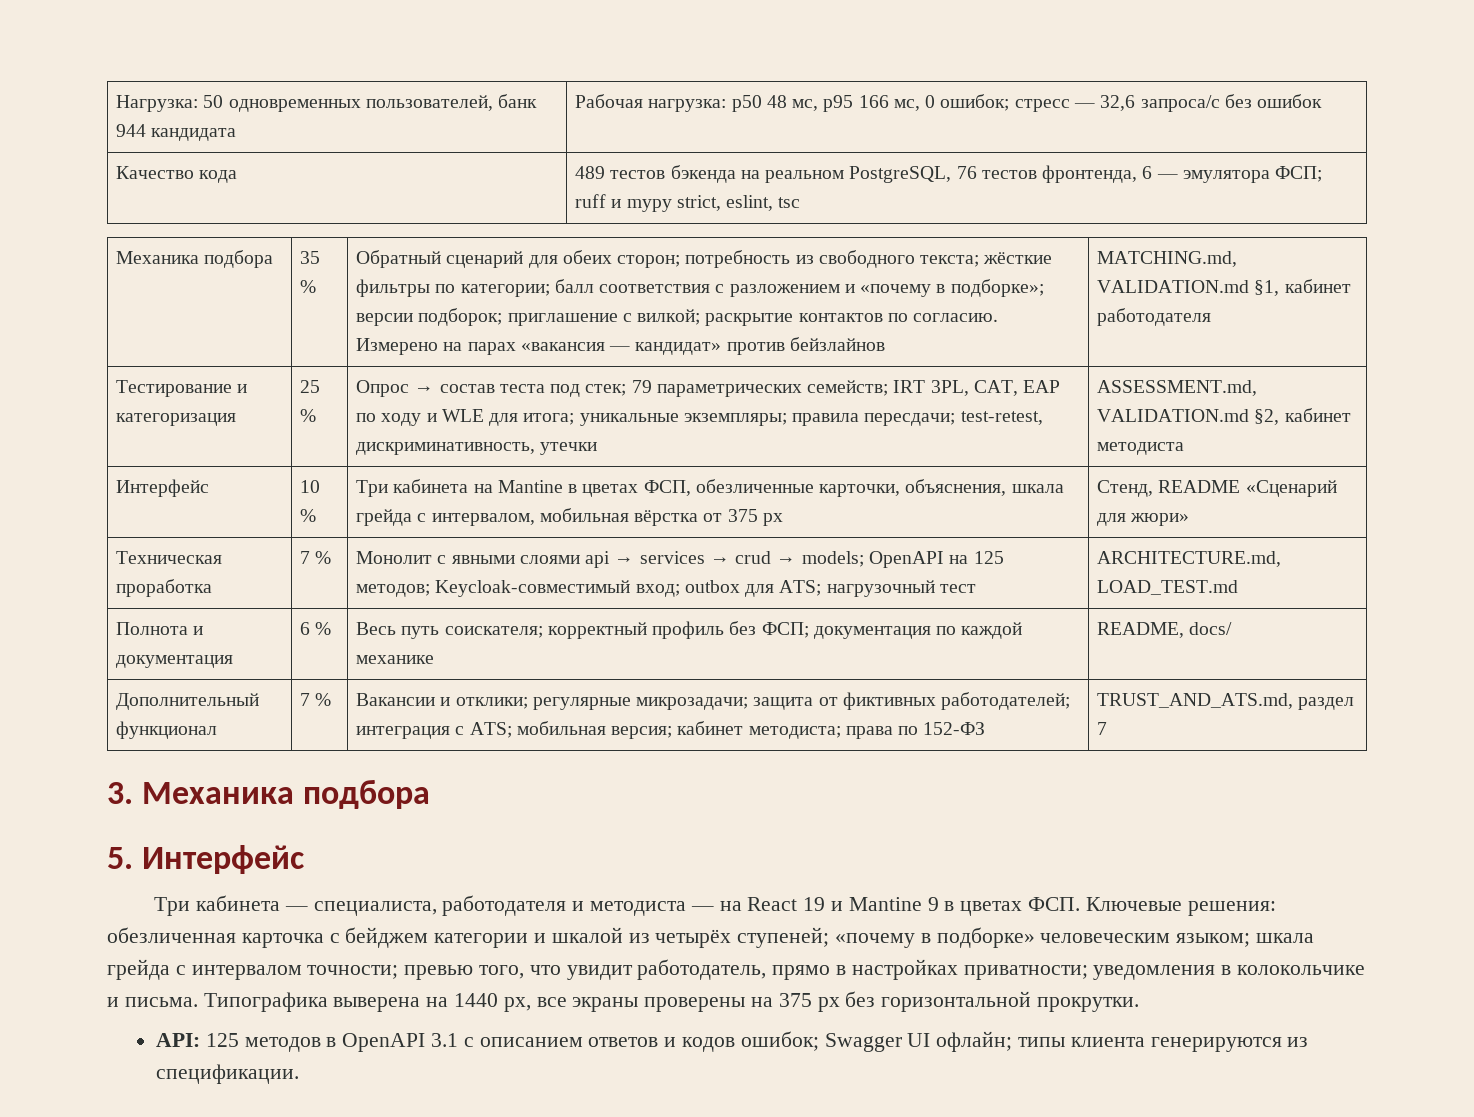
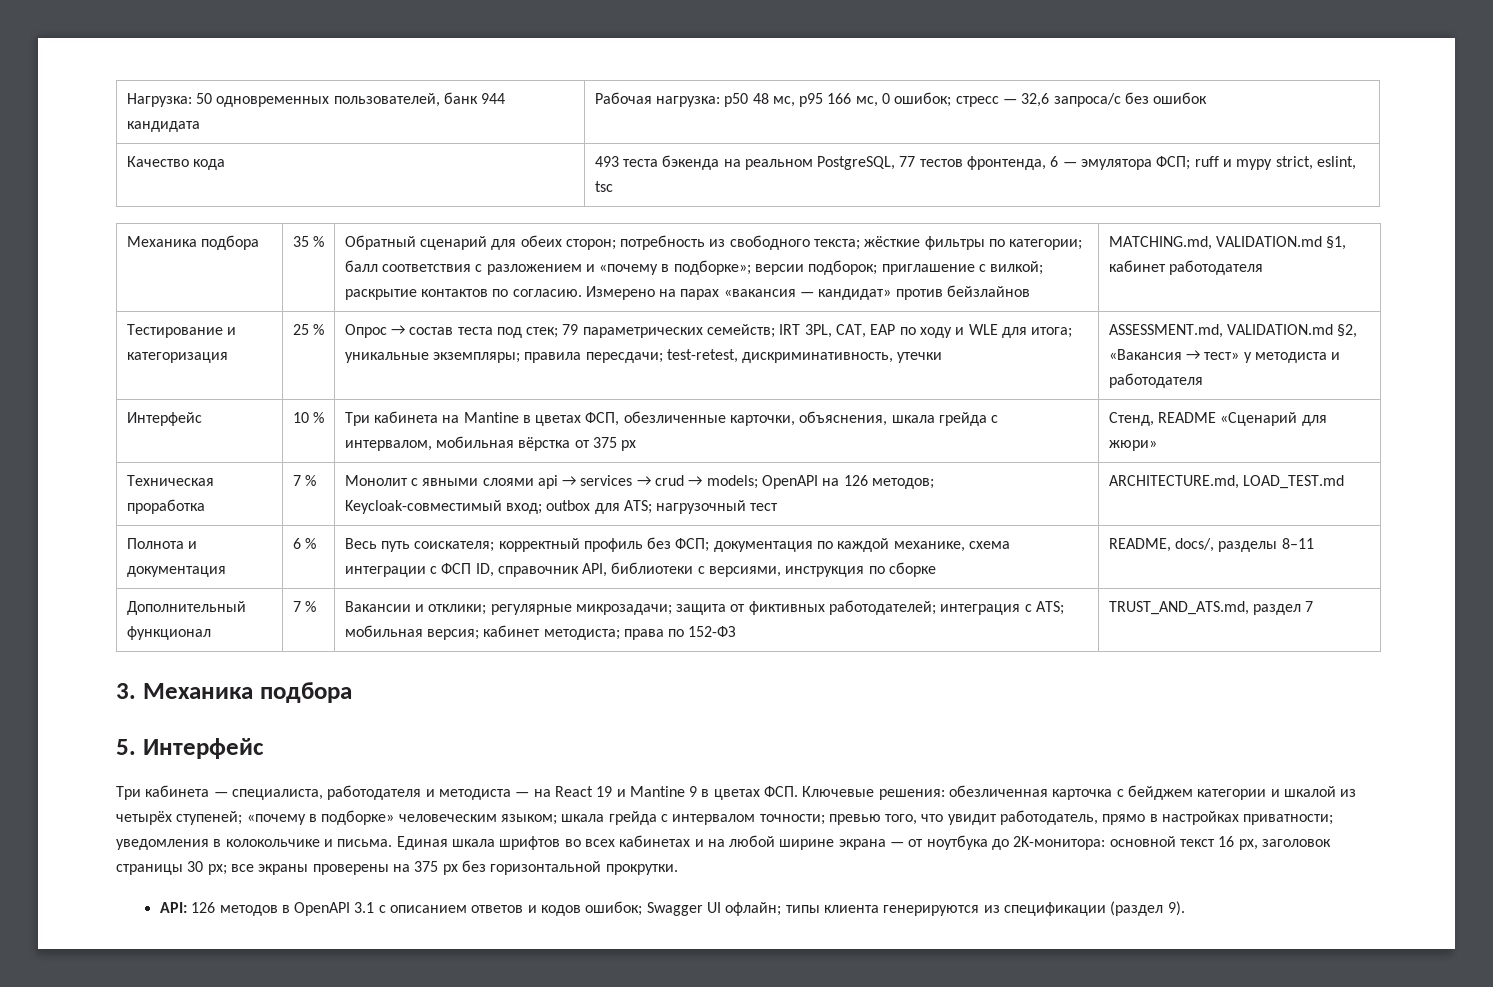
[575,166,666,179] 489 тестов -> [594,156,658,167] 493 теста
[956,166,977,179] 76 -> [899,156,916,167] 77
[1284,408,1351,422] [1097,442,1185,455] кабинет методиста -> [1108,349,1341,363] [1108,373,1203,388] «Вакансия → тест» у методиста и работодателя
[973,551,1004,564] 125 -> [843,475,868,486] 126
[356,655,435,664] [1097,622,1233,638] механике | README, docs/ -> [893,541,1011,552] [344,562,937,577] [1108,538,1314,552] механике, схема интеграции с ФСП ID, справочник API, библиотеки с версиями, инструкция по сборке | README, docs/, разделы 8–11
[203,992,531,1012] Типографика выверена на 1440 px, -> [396,835,1332,850] [116,861,227,875] Единая шкала шрифтов во всех кабинетах и на любой ширине экрана — от ноутбука до 2K-монитора: основной текст 16 px, заголовок страницы 30 px;
[205,1033,239,1047] 125 -> [191,902,216,913] 126
[155,1064,299,1084] спецификации. -> [1003,901,1185,916] спецификации (раздел 9).

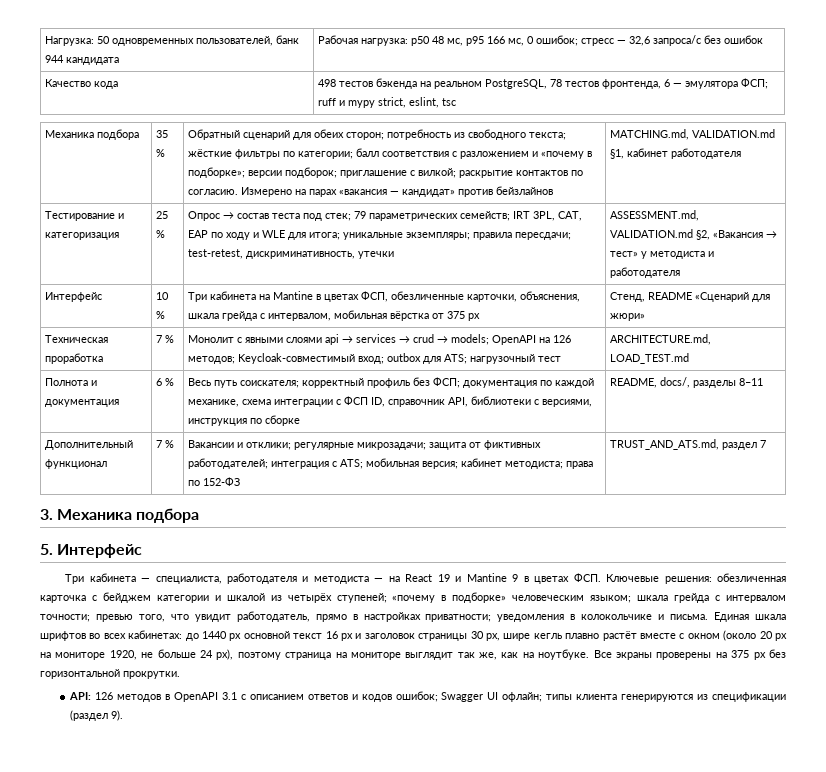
[594,156,658,167] 493 теста -> [318,79,374,87] 498 тестов
[899,156,916,167] 77 -> [550,79,563,87] 78
[619,835,1106,850] кабинетах и на любой ширине экрана — от ноутбука до 2K-монитора: -> [128,630,242,641] кабинетах: до 1440 px
[1238,839,1258,850] px, -> [341,633,362,641] px и
[207,864,254,875] px; все -> [485,630,787,641] [40,649,612,660] px, шире кегль плавно растёт вместе с окном (около 20 px на мониторе 1920, не больше 24 px), поэтому страница на мониторе выглядит так же, как на ноутбуке. Все

